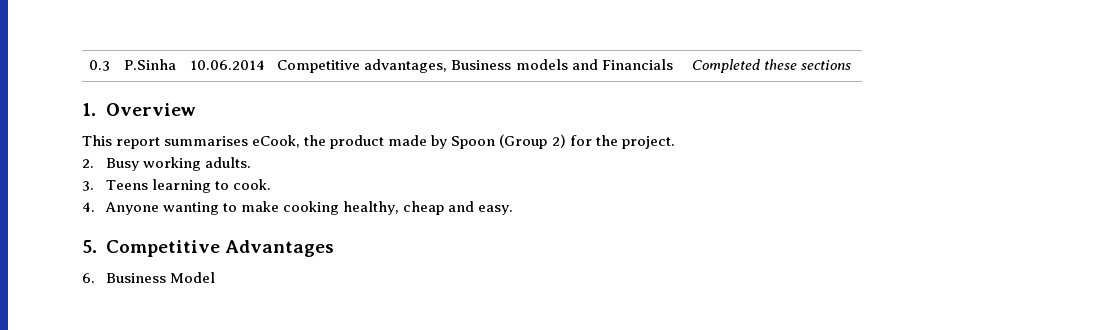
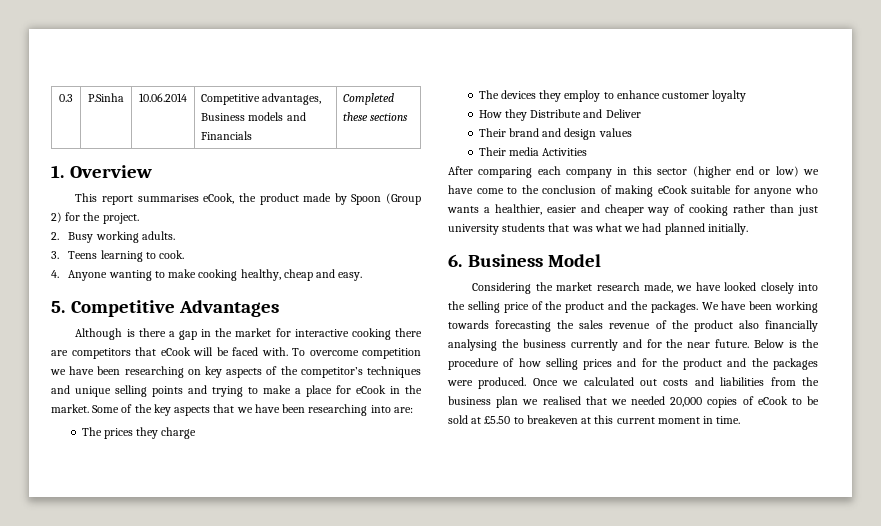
[82,272,215,283] 6. Business Model -> [75,328,423,340] [51,347,421,359] [50,366,421,378] [51,385,422,397] [51,404,413,416] [81,427,197,439] [478,90,747,102] [478,109,641,121] [478,128,632,140] [478,147,588,156] [448,166,819,178] [448,185,818,197] [447,204,818,216] [448,223,748,235] [448,254,601,267] [472,282,818,294] [448,301,818,313] [448,320,818,332] [448,339,819,351] [448,358,818,370] [447,377,819,389] [448,396,819,408] [448,415,741,424] Although is there a gap in the market for interactive cooking there are competitors that eCook will be faced with. To overcome competition we have been researching on key aspects of the competitor’s techniques and unique selling points and trying to make a place for eCook in the market. Some of the key aspects that we have been researching into are: // The prices they charge // The devices they employ to enhance customer loyalty // How they Distribute and Deliver // Their brand and design values // Their media Activities // After comparing each company in this sector (higher end or low) we have come to the conclusion of making eCook suitable for anyone who wants a healthier, easier and cheaper way of cooking rather than just university students that was what we had planned initially. // 6. Business Model // Considering the market research made, we have looked closely into the selling price of the product and the packages. We have been working towards forecasting the sales revenue of the product also financially analysing the business currently and for the near future. Below is the procedure of how selling prices and for the product and the packages were produced. Once we calculated out costs and liabilities from the business plan we realised that we needed 20,000 copies of eCook to be sold at £5.50 to breakeven at this current moment in time.

